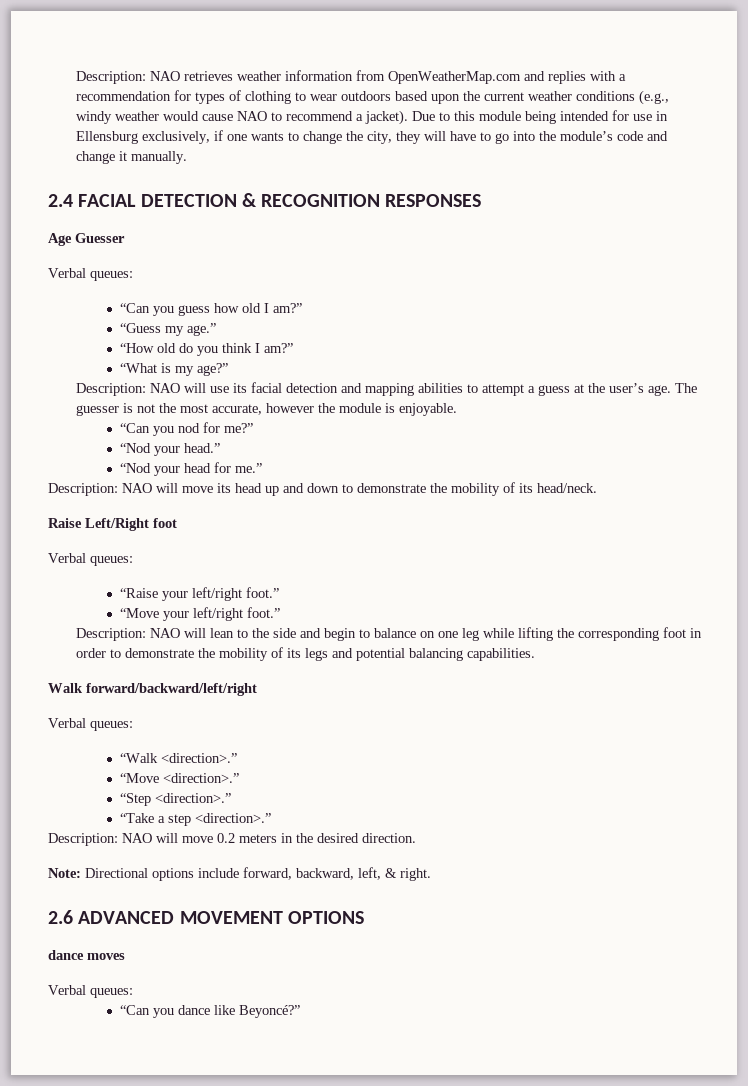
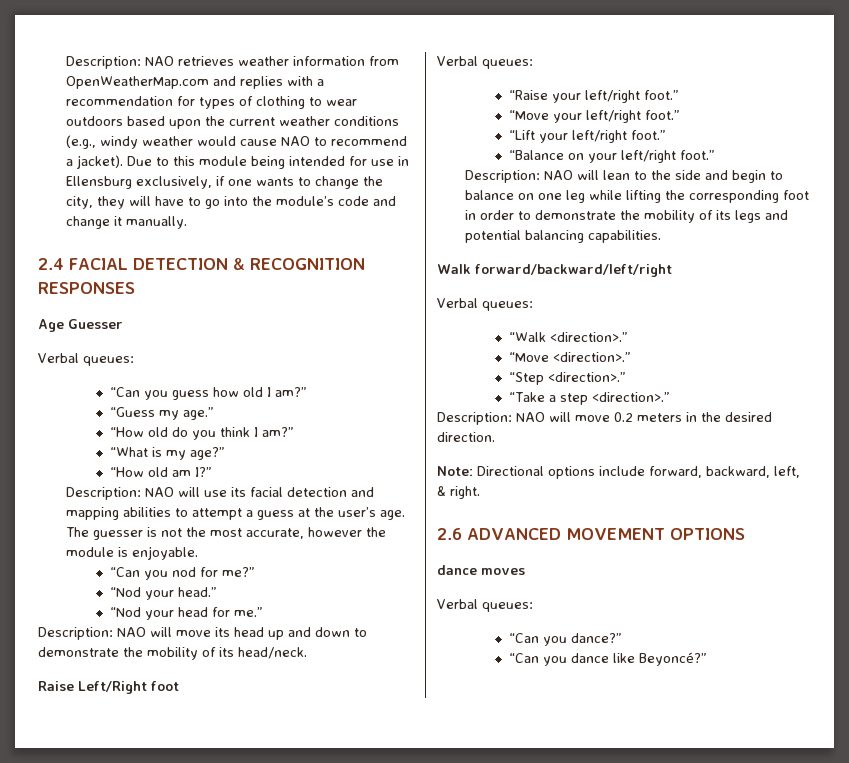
(229, 369) none -> [110,467,213,477] // “How old am I?”
(281, 612) none -> [509,130,667,143] [509,150,716,163] // “Lift your left/right foot.” // “Balance on your left/right foot.”
(133, 993) none -> [509,633,623,646] // “Can you dance?”

